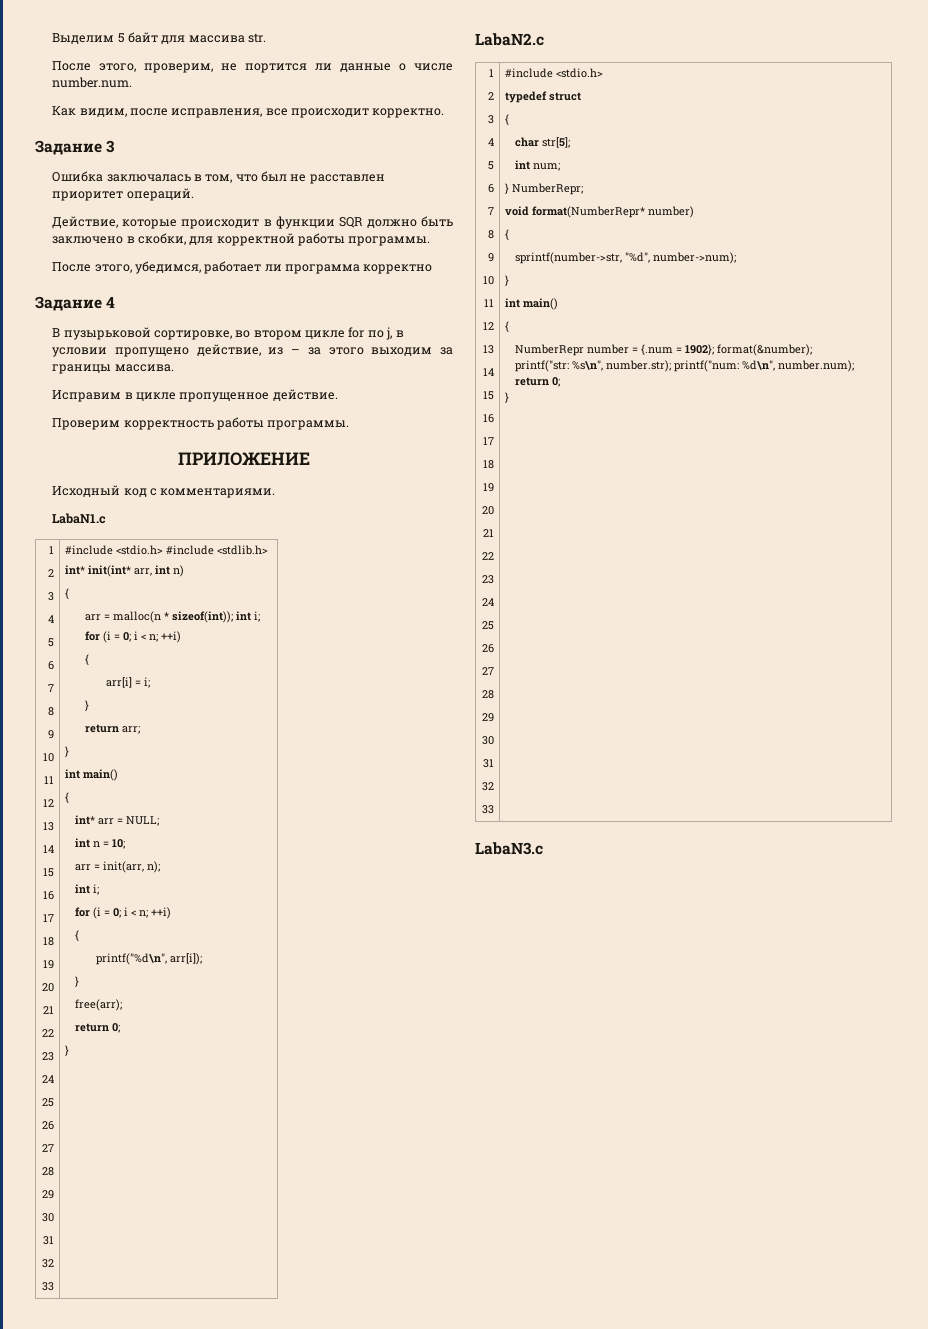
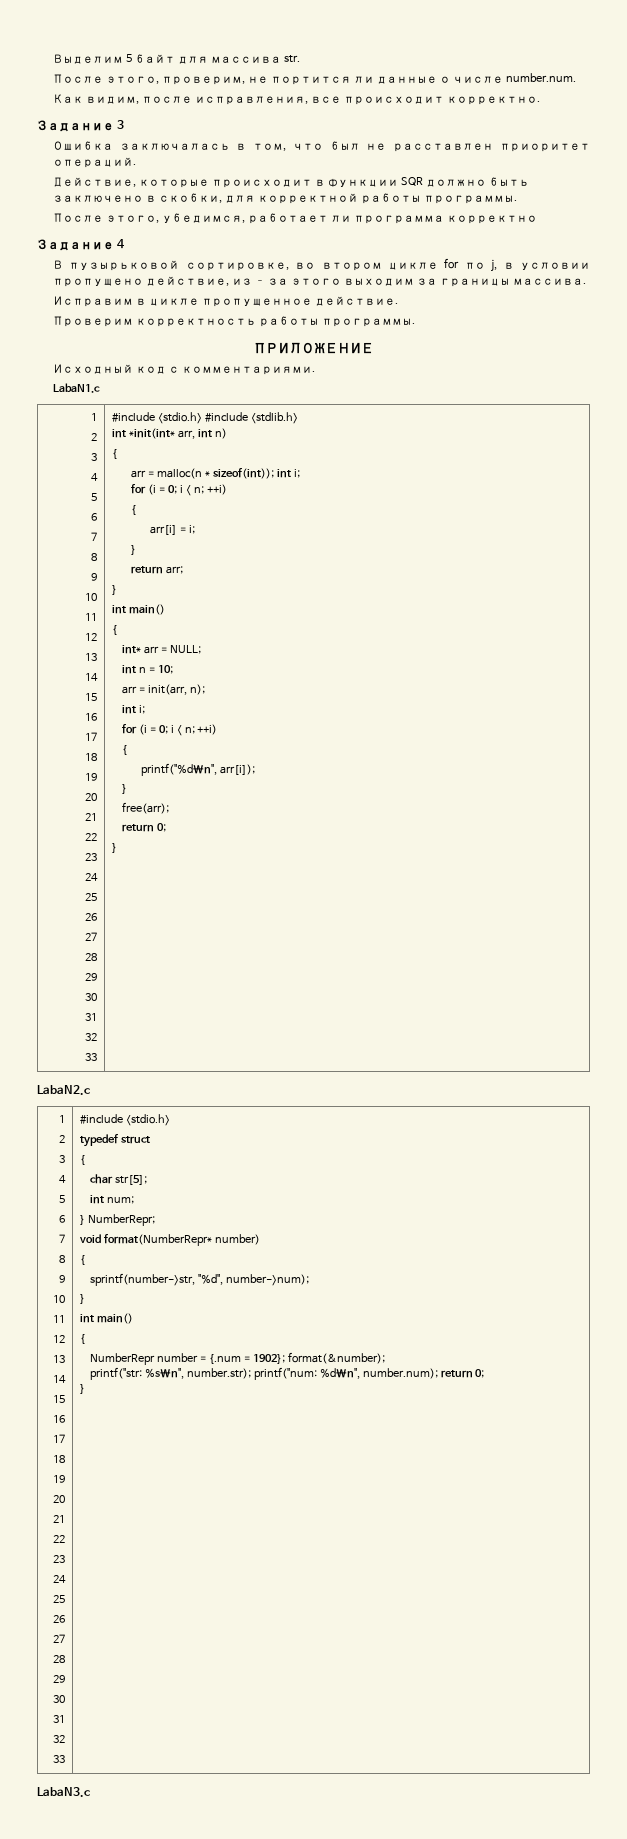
[64,565,131,577] int* init(int* -> [112,428,176,439] int *init(int*

